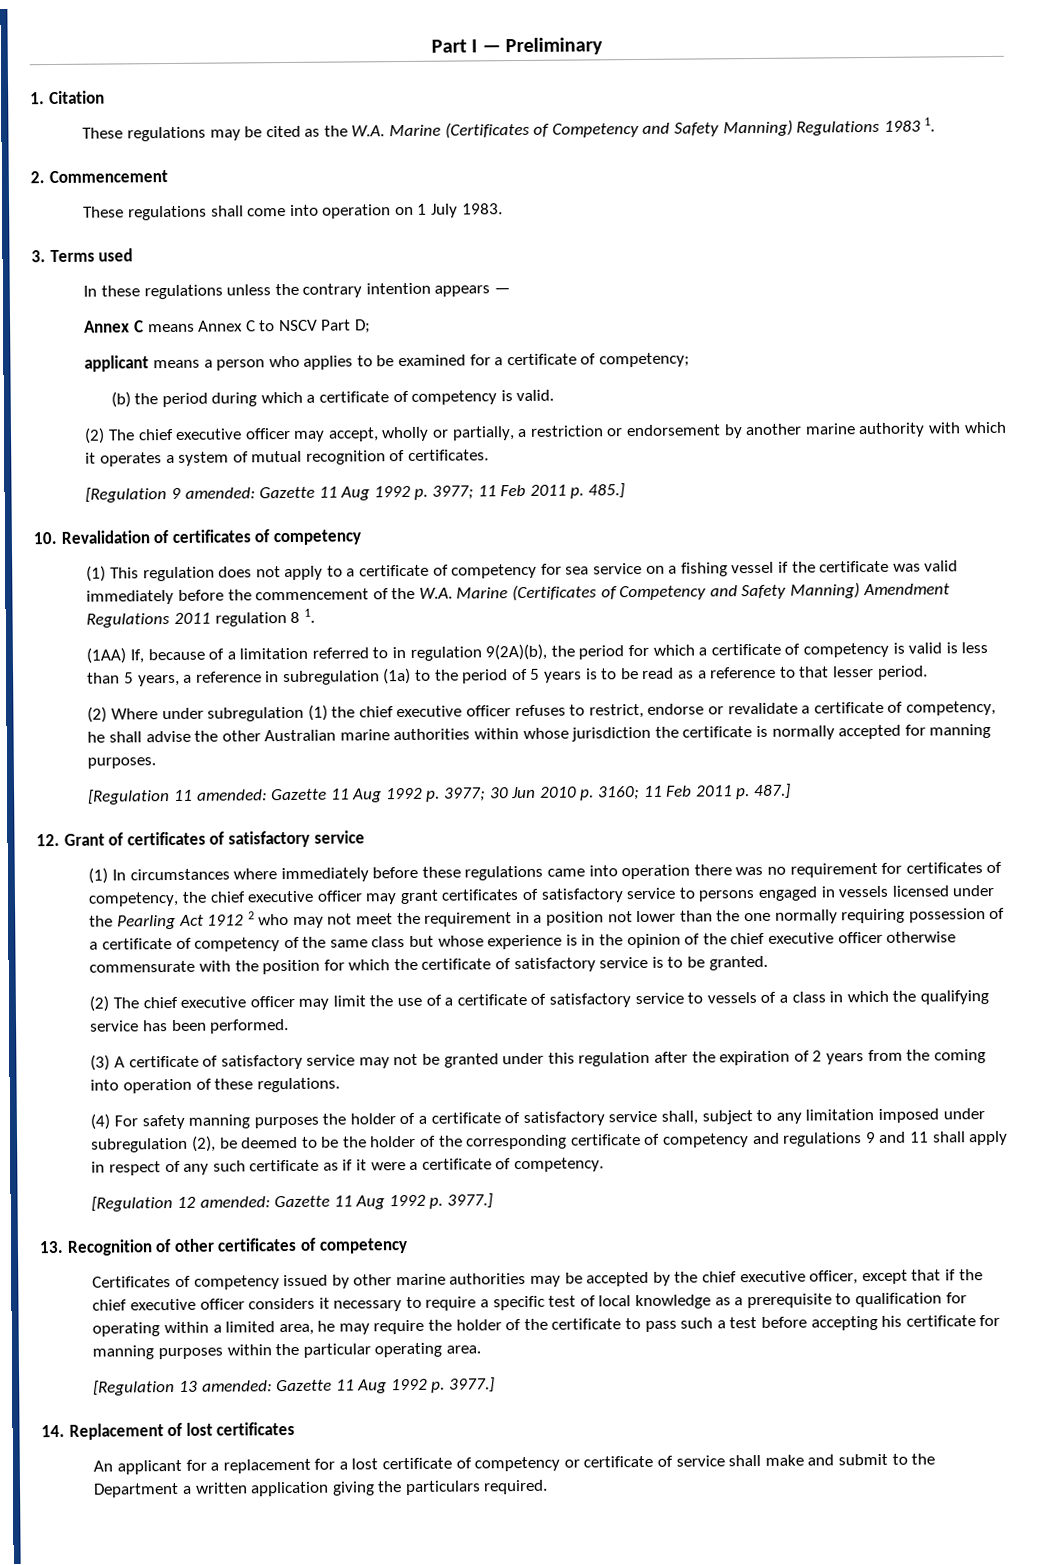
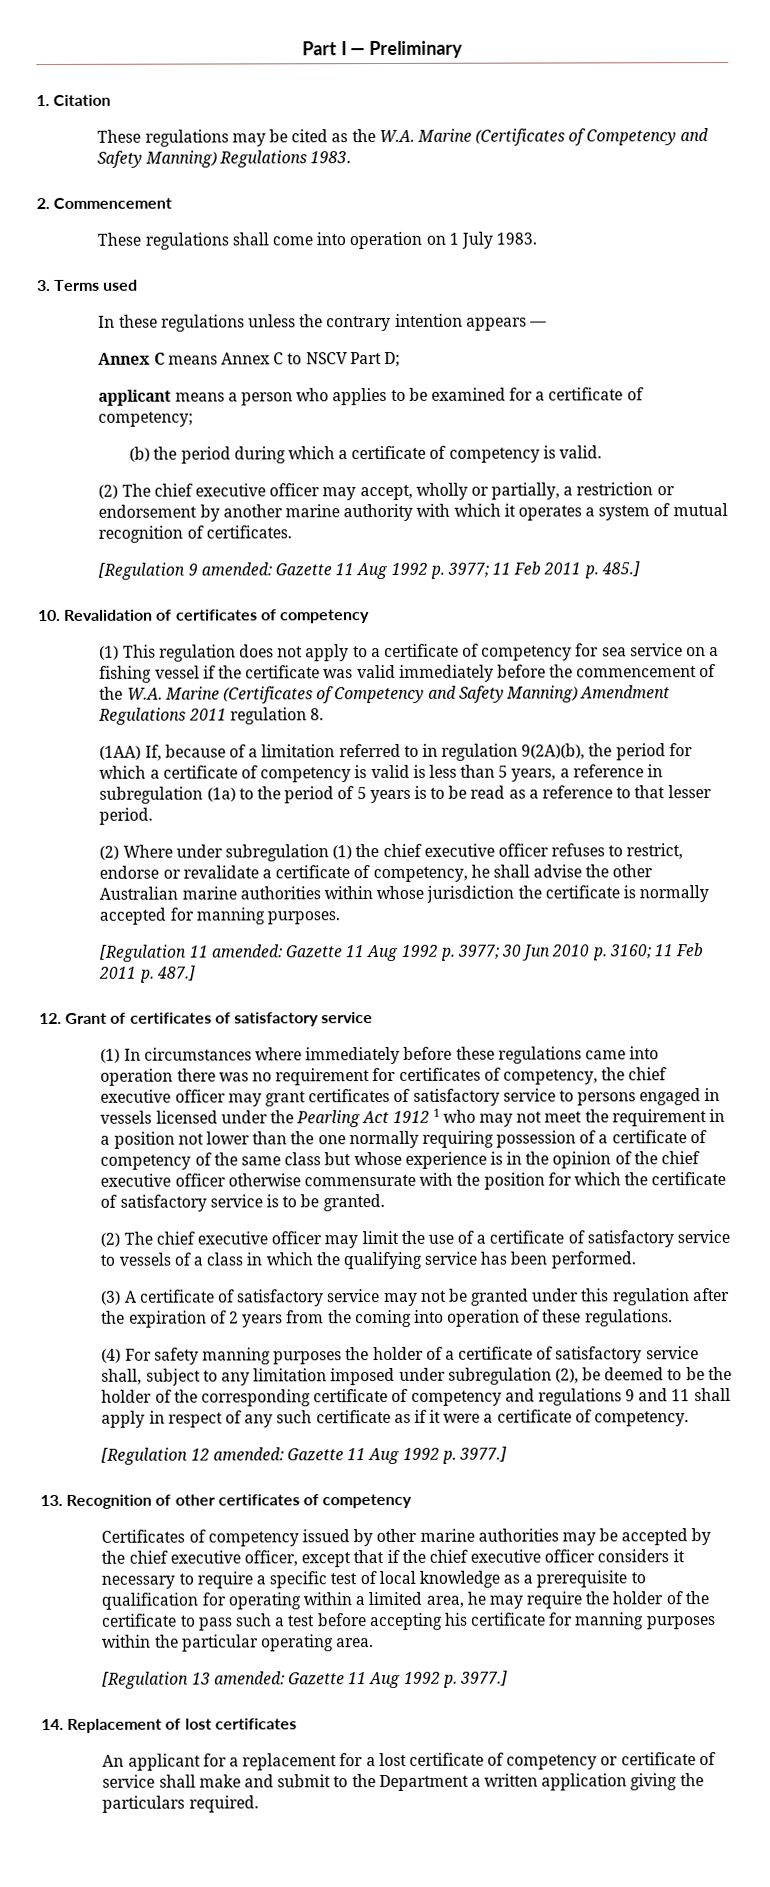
[883,117,936,132] 1983 1. -> [309,151,351,164] 1983.
[290,608,315,623] 8 1. -> [309,708,324,721] 8.
[247,911,255,920] 2 -> [432,1108,440,1117] 1

